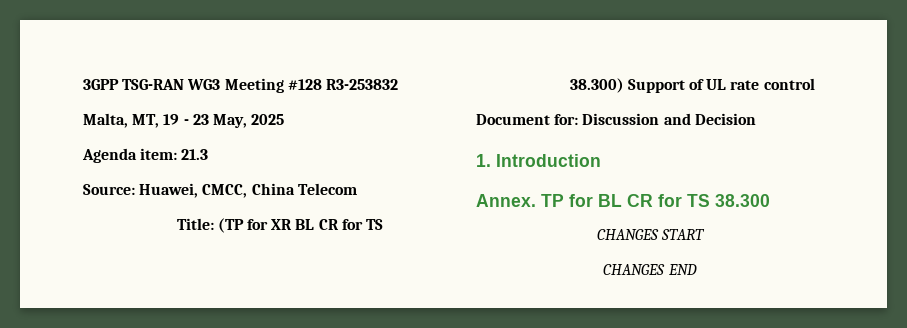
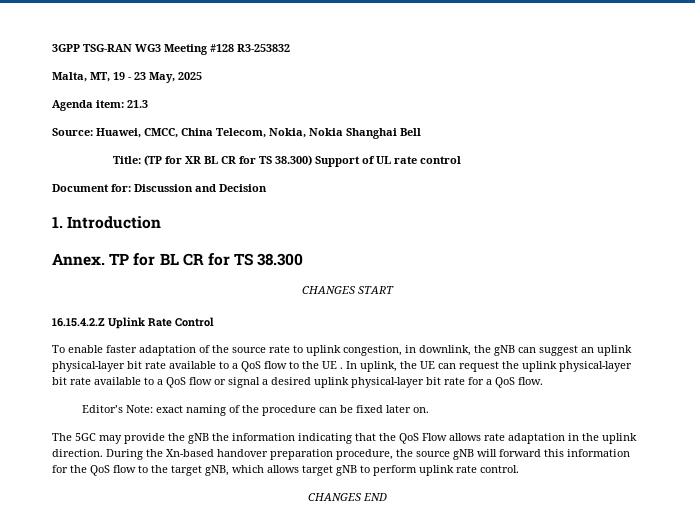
[297,183,357,195] Telecom -> [216,128,421,139] Telecom, Nokia, Nokia Shanghai Bell
(706, 234) none -> [52,317,214,329] [52,345,632,356] [52,361,632,372] [52,377,543,388] [82,405,430,416] [52,433,637,444] [52,449,630,460] [52,465,519,476] // 16.15.4.2.Z Uplink Rate Control // To enable faster adaptation of the source rate to uplink congestion, in downlink, the gNB can suggest an uplink physical-layer bit rate available to a QoS flow to the UE . In uplink, the UE can request the uplink physical-layer bit rate available to a QoS flow or signal a desired uplink physical-layer bit rate for a QoS flow. // Editor’s Note: exact naming of the procedure can be fixed later on. // The 5GC may provide the gNB the information indicating that the QoS Flow allows rate adaptation in the uplink direction. During the Xn-based handover preparation procedure, the source gNB will forward this information for the QoS flow to the target gNB, which allows target gNB to perform uplink rate control.

